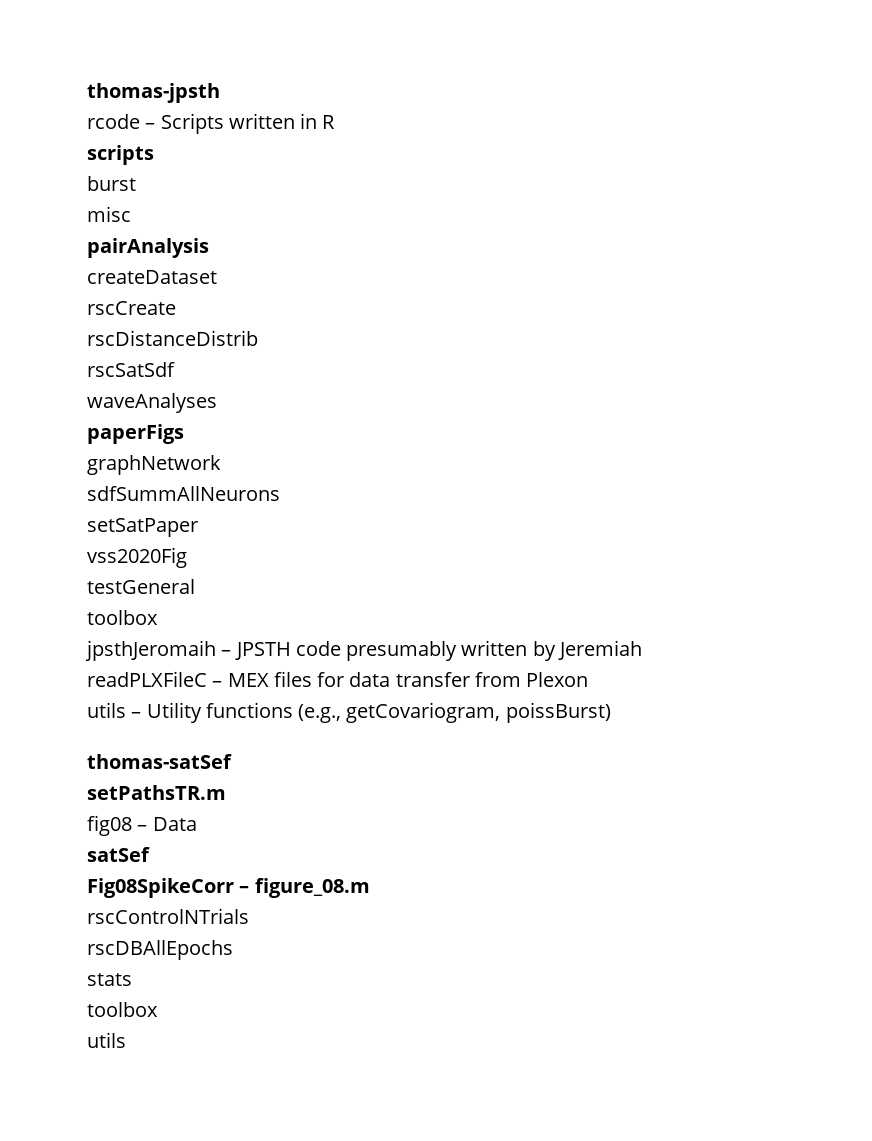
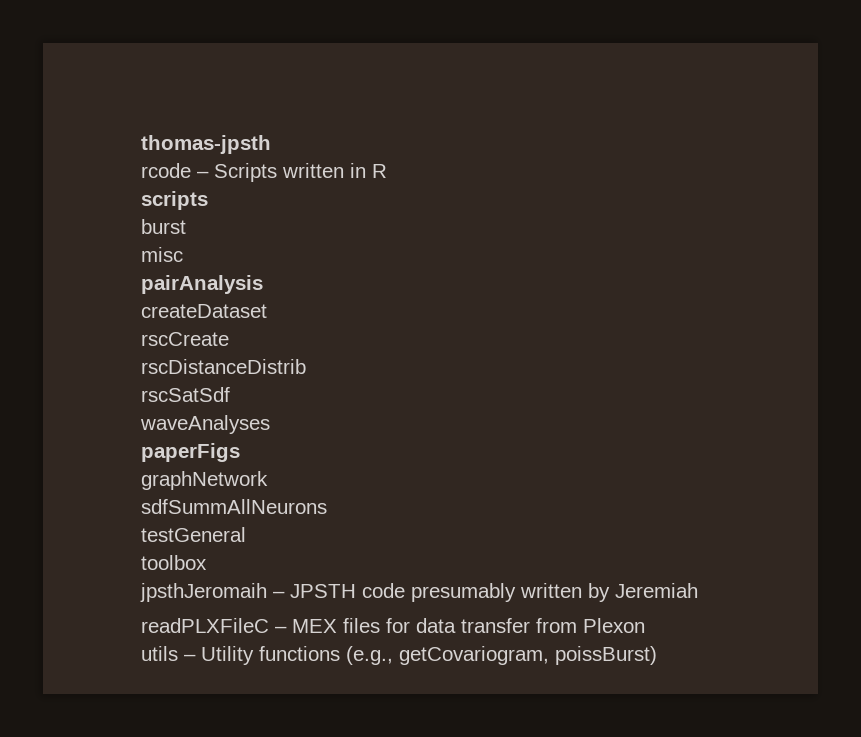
[87,518,198,537] [87,547,187,568] // setSatPaper // vss2020Fig -> (327, 506) none
[87,754,232,769] [87,785,226,800] [87,815,197,836] [87,847,150,862] [87,878,370,898] [87,908,249,924] [87,940,233,960] [87,973,132,986] [87,1002,158,1017] [87,1032,126,1048] // thomas-satSef // setPathsTR.m // fig08 – Data // satSef // Fig08SpikeCorr – figure_08.m // rscControlNTrials // rscDBAllEpochs // stats // toolbox // utils -> (657, 655) none

